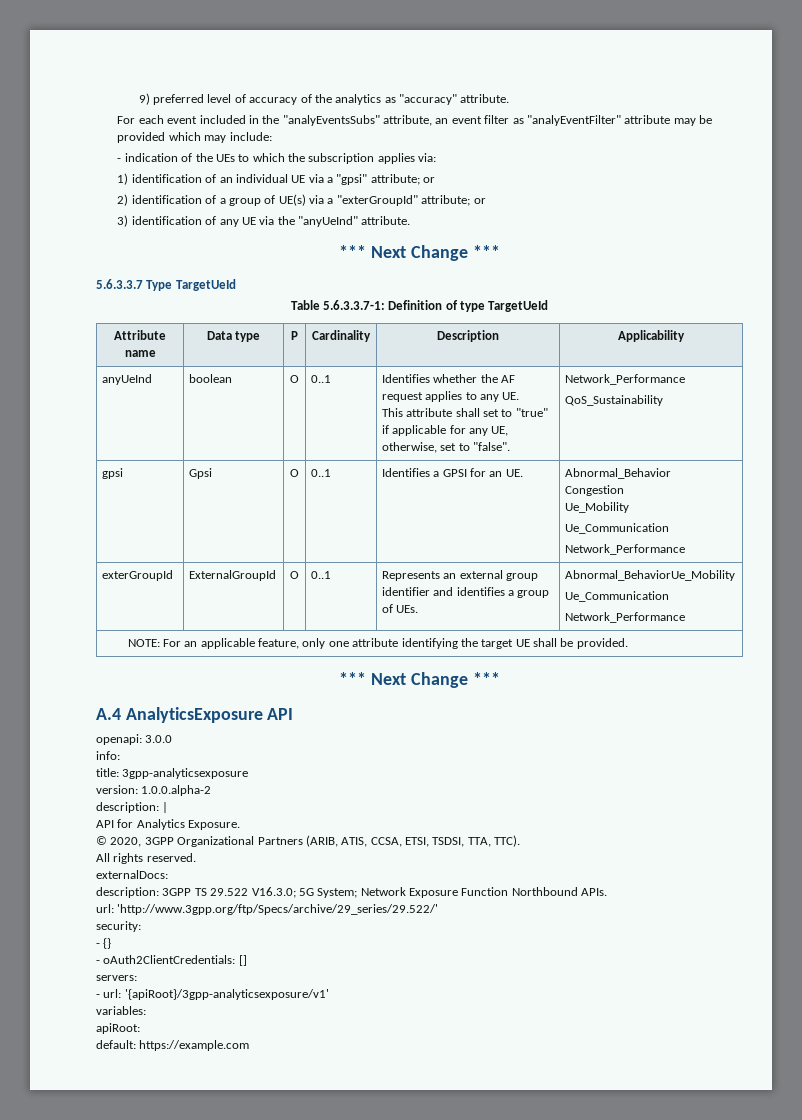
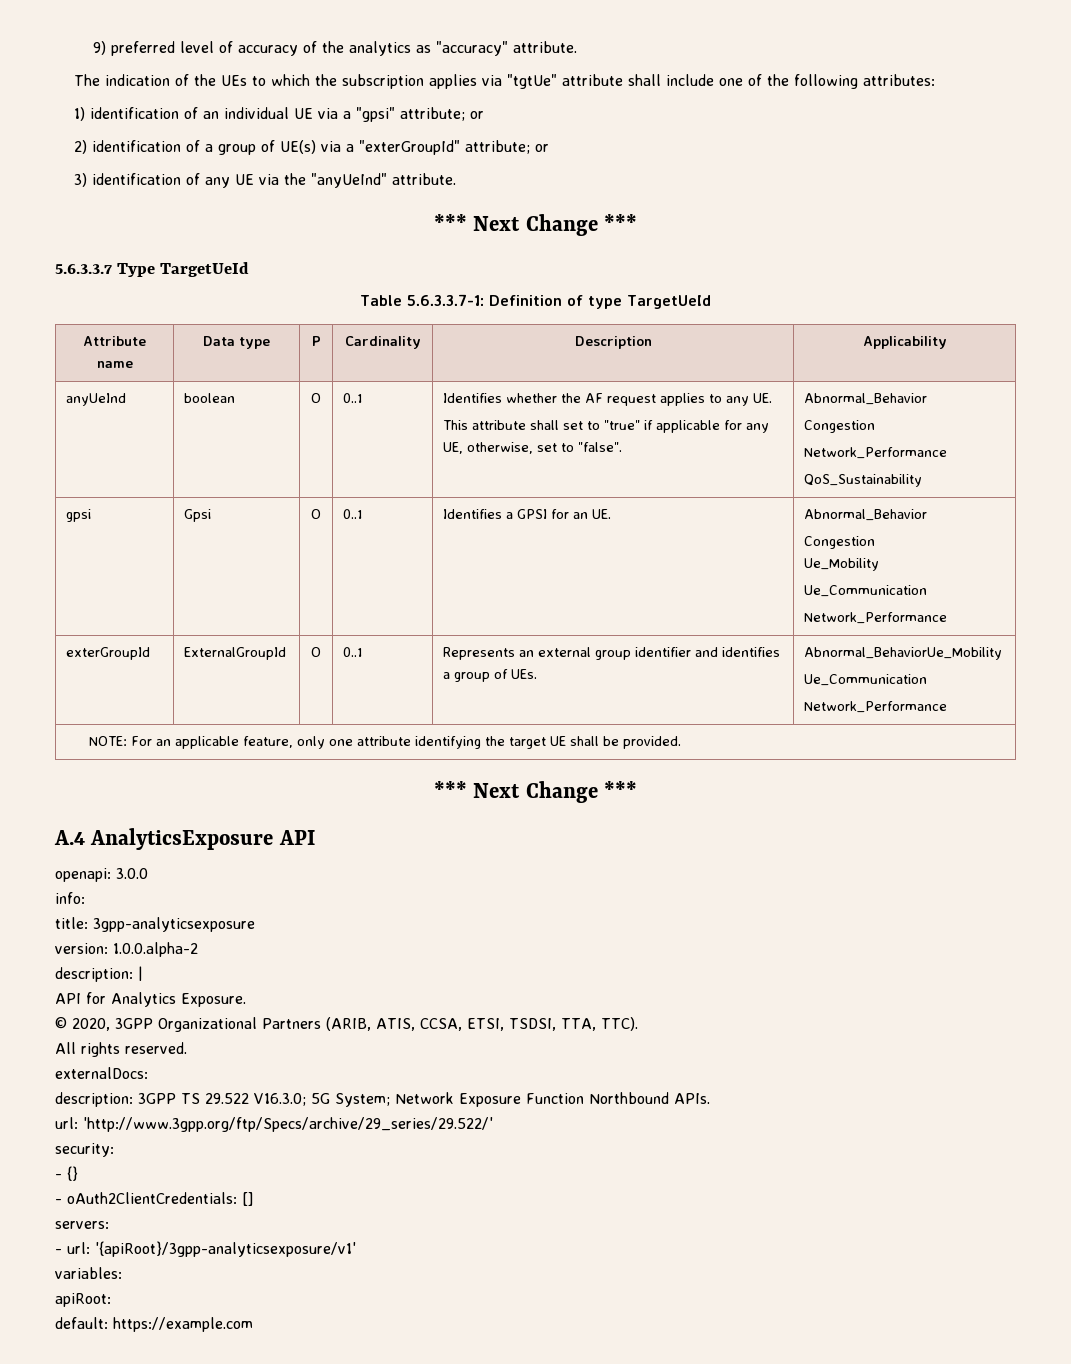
[117,115,712,126] [117,132,272,143] [117,158,122,162] For each event included in the "analyEventsSubs" attribute, an event filter as "analyEventFilter" attribute may be provided which may include: // - -> [74,74,101,86] The
[418,153,437,162] via: -> [482,74,936,89] via "tgtUe" attribute shall include one of the following attributes:
(511, 446) none -> [804,393,928,405] [804,420,876,433] Abnormal_Behavior // Congestion //

